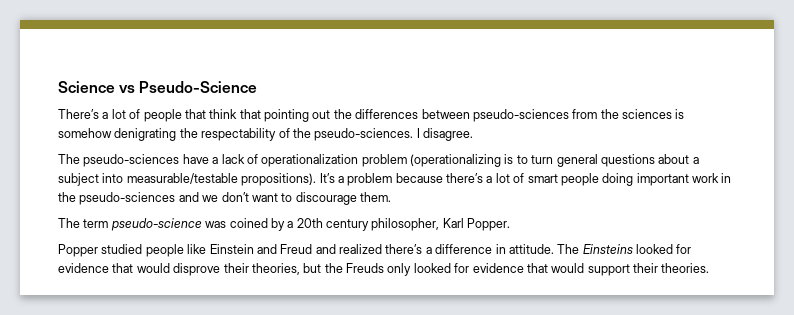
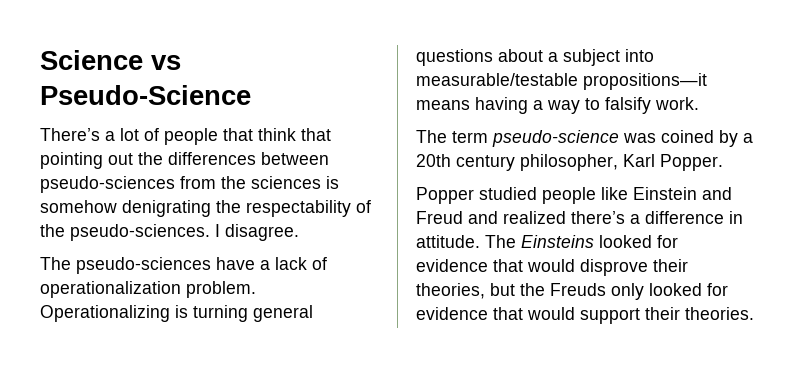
[361,154,554,167] problem (operationalizing is to turn -> [186,281,256,298] [40,305,248,322] problem. Operationalizing is turning
[241,173,732,186] [58,192,391,205] propositions). It’s a problem because there’s a lot of smart people doing important work in the pseudo-sciences and we don’t want to discourage them. -> [583,73,707,90] [416,97,699,114] propositions—it means having a way to falsify work.

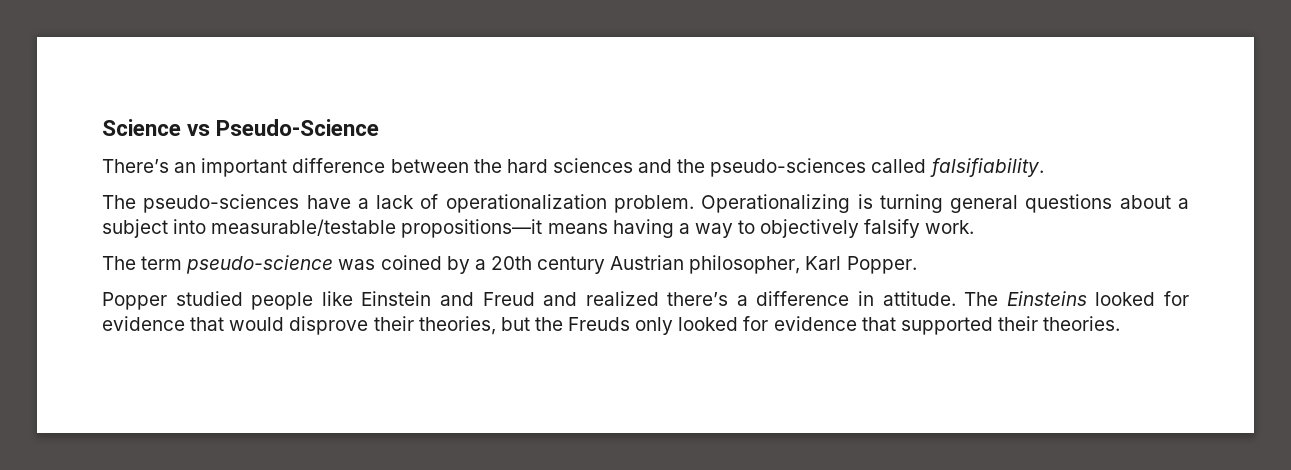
[105,128,331,145] [40,152,329,169] [40,176,339,193] [40,200,371,217] [40,224,299,241] a lot of people that think that pointing out the differences between pseudo-sciences from the sciences is somehow denigrating the respectability of the pseudo-sciences. I disagree. -> [174,158,1044,177] an important difference between the hard sciences and the pseudo-sciences called falsifiability.
(600, 104) none -> [760,219,860,238] objectively
(515, 163) none -> [610,255,685,270] Austrian
[527,307,640,324] would support -> [900,317,993,335] supported

